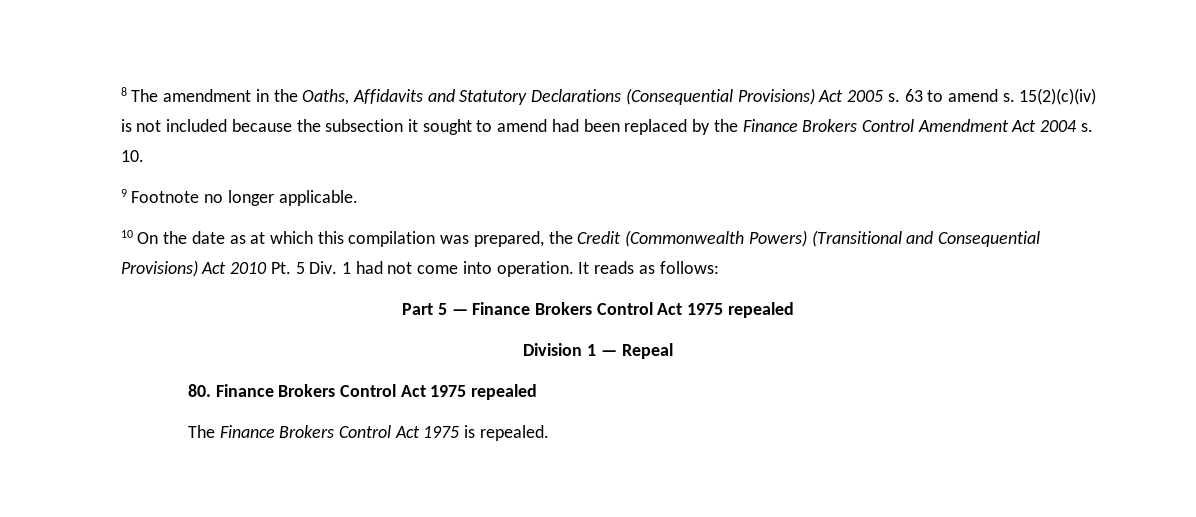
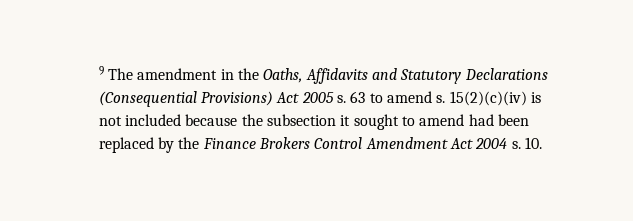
[120,87,127,96] 8 -> [98,66,104,75] 9
[120,189,358,206] [120,230,1040,247] [120,260,719,277] [402,302,794,318] [523,343,673,359] [187,384,538,400] [187,425,549,441] // 9 Footnote no longer applicable. // 10 On the date as at which this compilation was prepared, the Credit (Commonwealth Powers) (Transitional and Consequential Provisions) Act 2010 Pt. 5 Div. 1 had not come into operation. It reads as follows: // Part 5 — Finance Brokers Control Act 1975 repealed // Division 1 — Repeal // 80. Finance Brokers Control Act 1975 repealed // The Finance Brokers Control Act 1975 is repealed. -> (542, 143) none

